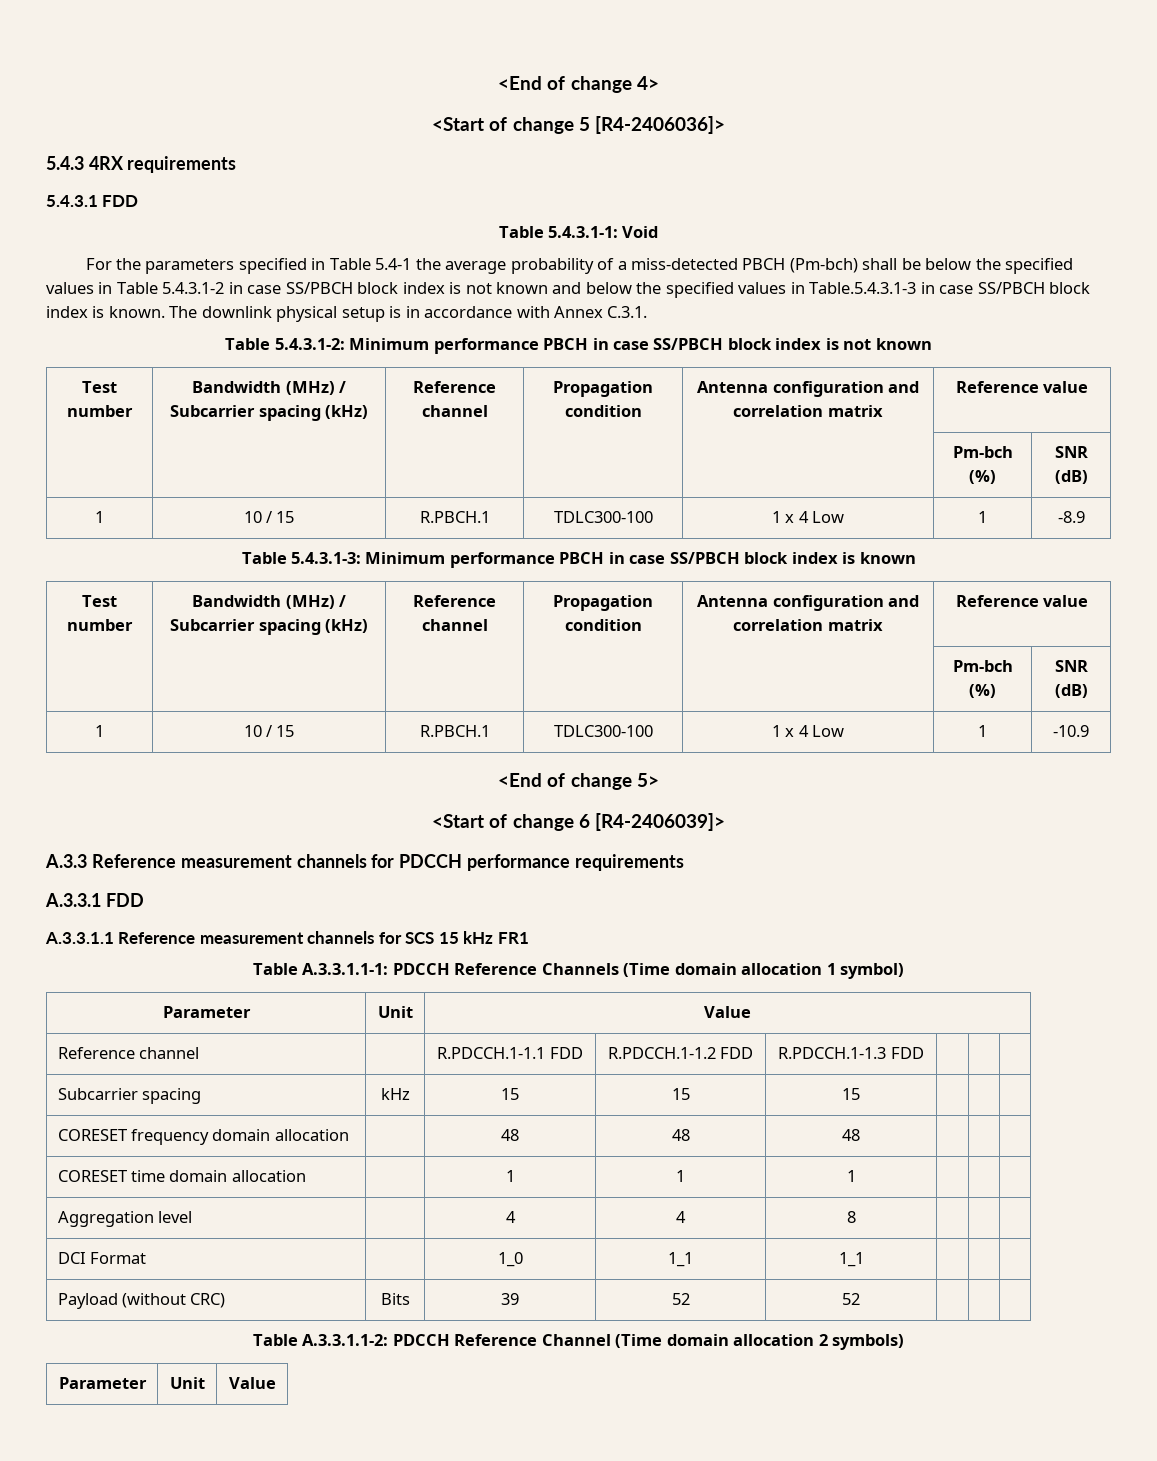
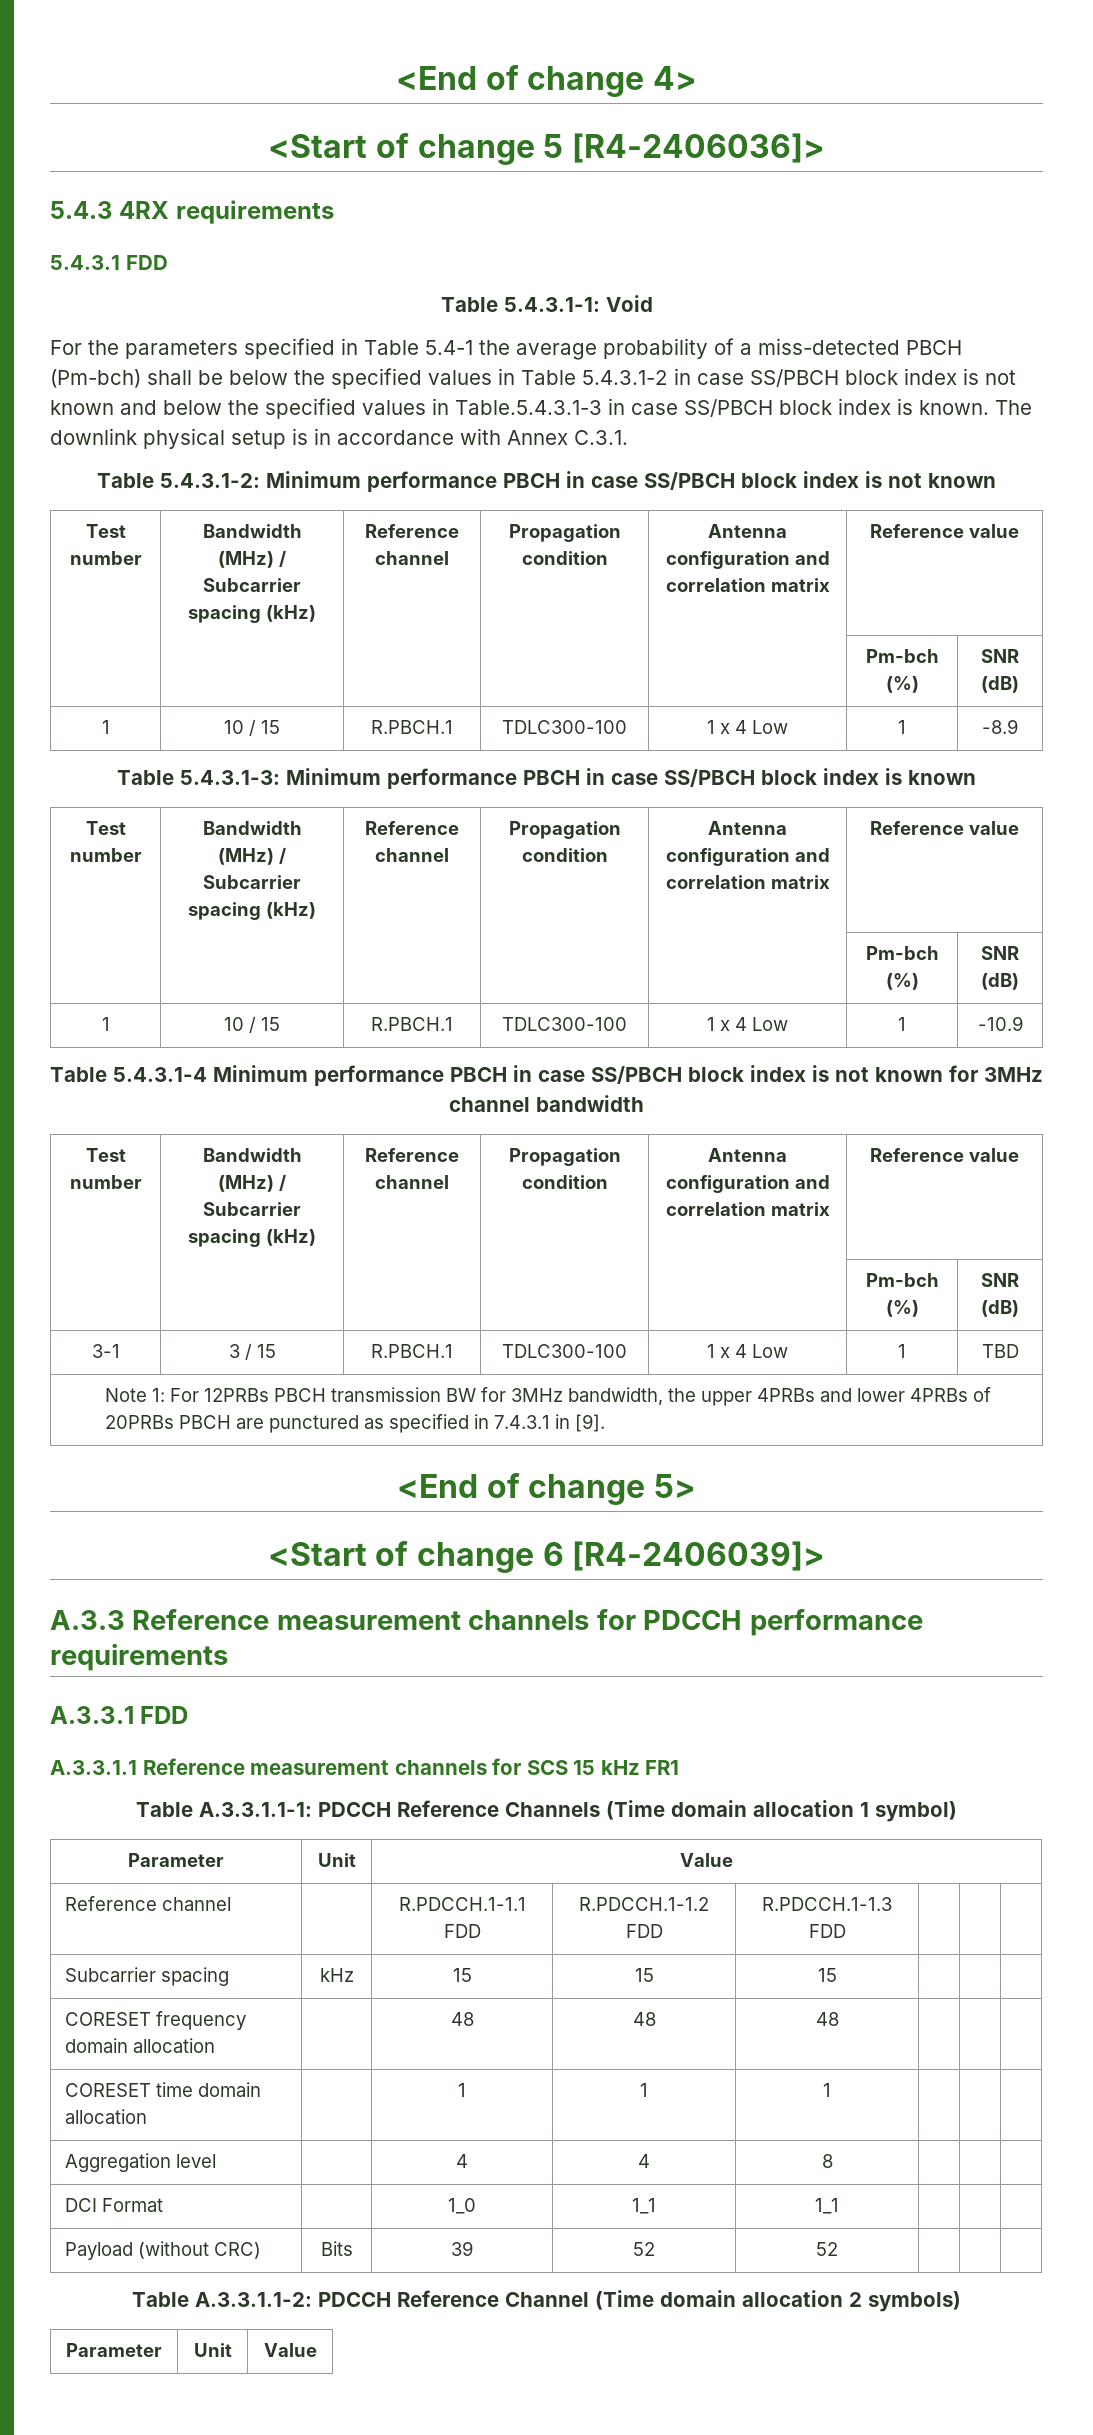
(1089, 731) none -> [50,1065,1043,1086] [449,1095,644,1112] [85,1148,126,1162] [69,1175,142,1189] [202,1148,302,1162] [218,1174,286,1192] [203,1202,301,1216] [188,1229,316,1247] [365,1148,459,1162] [375,1175,449,1189] [508,1148,621,1166] [521,1175,608,1189] [708,1148,787,1162] [665,1175,830,1193] [665,1202,830,1216] [870,1148,1019,1162] [865,1273,939,1287] [885,1300,919,1317] [981,1273,1019,1287] [981,1300,1019,1317] [91,1344,120,1358] [228,1343,276,1360] [371,1344,453,1358] [502,1344,627,1358] [707,1344,788,1358] [898,1344,906,1358] [981,1344,1019,1358] [104,1387,991,1406] [104,1414,605,1433] // Table 5.4.3.1-4 Minimum performance PBCH in case SS/PBCH block index is not known for 3MHz channel bandwidth // Test number | Bandwidth (MHz) / Subcarrier spacing (kHz) | Reference channel | Propagation condition | Antenna configuration and correlation matrix | Reference value // | | | | | Pm-bch (%) | SNR (dB) // 3-1 | 3 / 15 | R.PBCH.1 | TDLC300-100 | 1 x 4 Low | 1 | TBD // Note 1: For 12PRBs PBCH transmission BW for 3MHz bandwidth, the upper 4PRBs and lower 4PRBs of 20PRBs PBCH are punctured as specified in 7.4.3.1 in [9].

